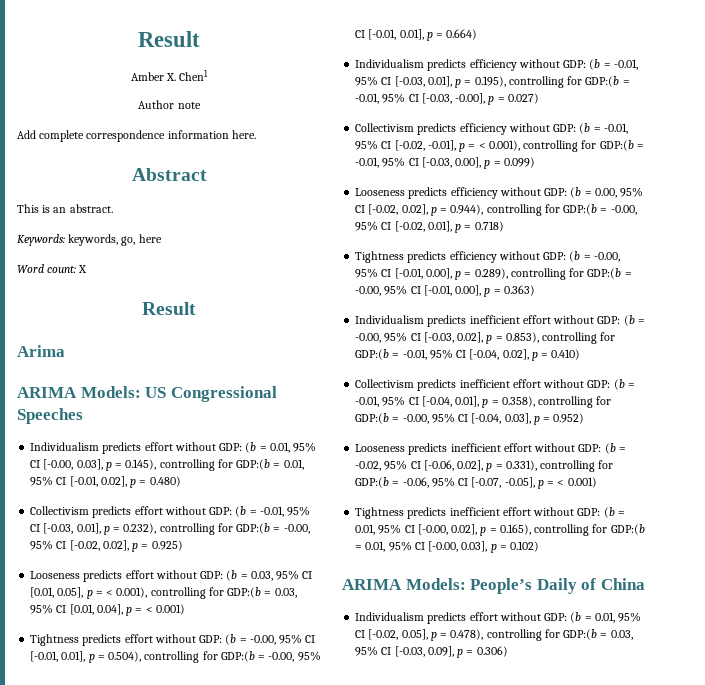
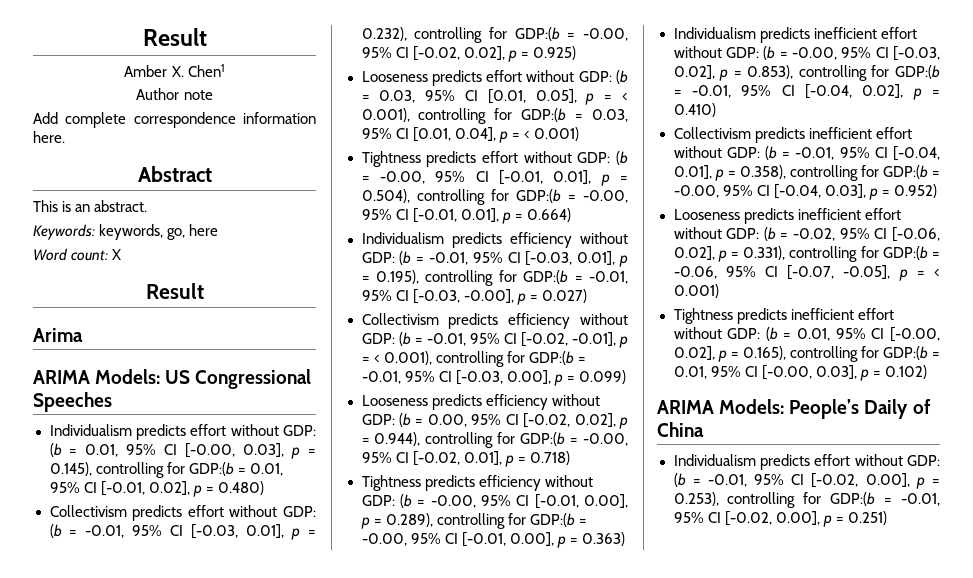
[594,612,642,623] [355,629,633,641] [355,646,508,658] 0.01, 95% CI [-0.02, 0.05], p = 0.478), controlling for GDP:(b = 0.03, 95% CI [-0.03, 0.09], p = 0.306) -> [707,473,940,489] [673,492,940,508] [673,511,887,527] -0.01, 95% CI [-0.02, 0.00], p = 0.253), controlling for GDP:(b = -0.01, 95% CI [-0.02, 0.00], p = 0.251)

